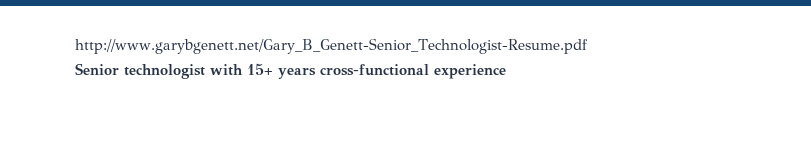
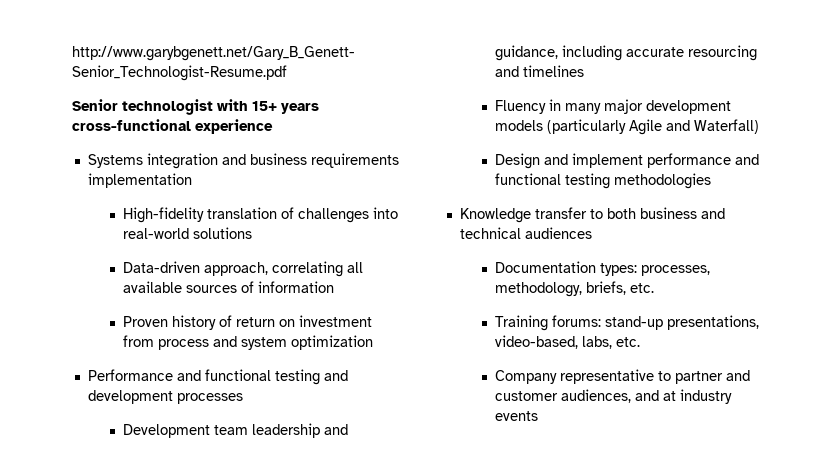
(506, 71) none -> [87,153,399,169] [87,173,192,188] [123,207,399,223] [123,227,253,239] [123,261,364,277] [123,281,335,293] [123,315,373,330] [123,335,374,350] [87,369,348,385] [87,390,243,404] [123,423,349,438] [495,45,758,61] [495,65,585,77] [495,99,732,114] [495,119,760,135] [495,153,760,169] [495,173,712,189] [459,207,725,223] [459,227,592,239] [495,261,711,276] [495,281,655,297] [495,315,760,331] [495,335,641,349] [495,369,751,384] [495,389,733,404] [495,411,539,421] // Systems integration and business requirements implementation // High-fidelity translation of challenges into real-world solutions // Data-driven approach, correlating all available sources of information // Proven history of return on investment from process and system optimization // Performance and functional testing and development processes // Development team leadership and guidance, including accurate resourcing and timelines // Fluency in many major development models (particularly Agile and Waterfall) // Design and implement performance and functional testing methodologies // Knowledge transfer to both business and technical audiences // Documentation types: processes, methodology, briefs, etc. // Training forums: stand-up presentations, video-based, labs, etc. // Company representative to partner and customer audiences, and at industry events

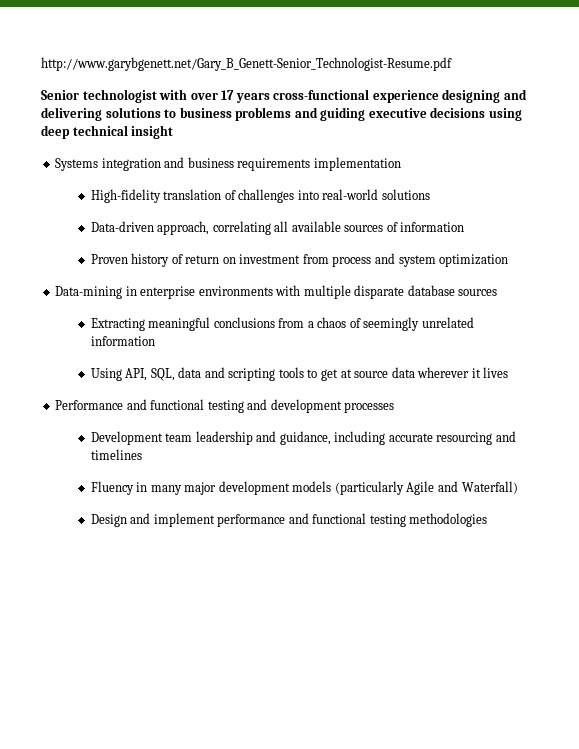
[252,101,277,111] 15+ -> [190,90,235,100] over 17
(273, 126) none -> [442,89,527,103] [41,107,522,121] [41,125,174,139] designing and delivering solutions to business problems and guiding executive decisions using deep technical insight
(374, 342) none -> [55,285,498,299] [90,317,475,331] [90,336,155,346] [90,367,509,381] // Data-mining in enterprise environments with multiple disparate database sources // Extracting meaningful conclusions from a chaos of seemingly unrelated information // Using API, SQL, data and scripting tools to get at source data wherever it lives
[459,207,725,223] [459,227,592,239] [495,261,711,276] [495,281,655,297] [495,315,760,331] [495,335,641,349] [495,369,751,384] [495,389,733,404] [495,411,539,421] // Knowledge transfer to both business and technical audiences // Documentation types: processes, methodology, briefs, etc. // Training forums: stand-up presentations, video-based, labs, etc. // Company representative to partner and customer audiences, and at industry events -> (488, 520) none

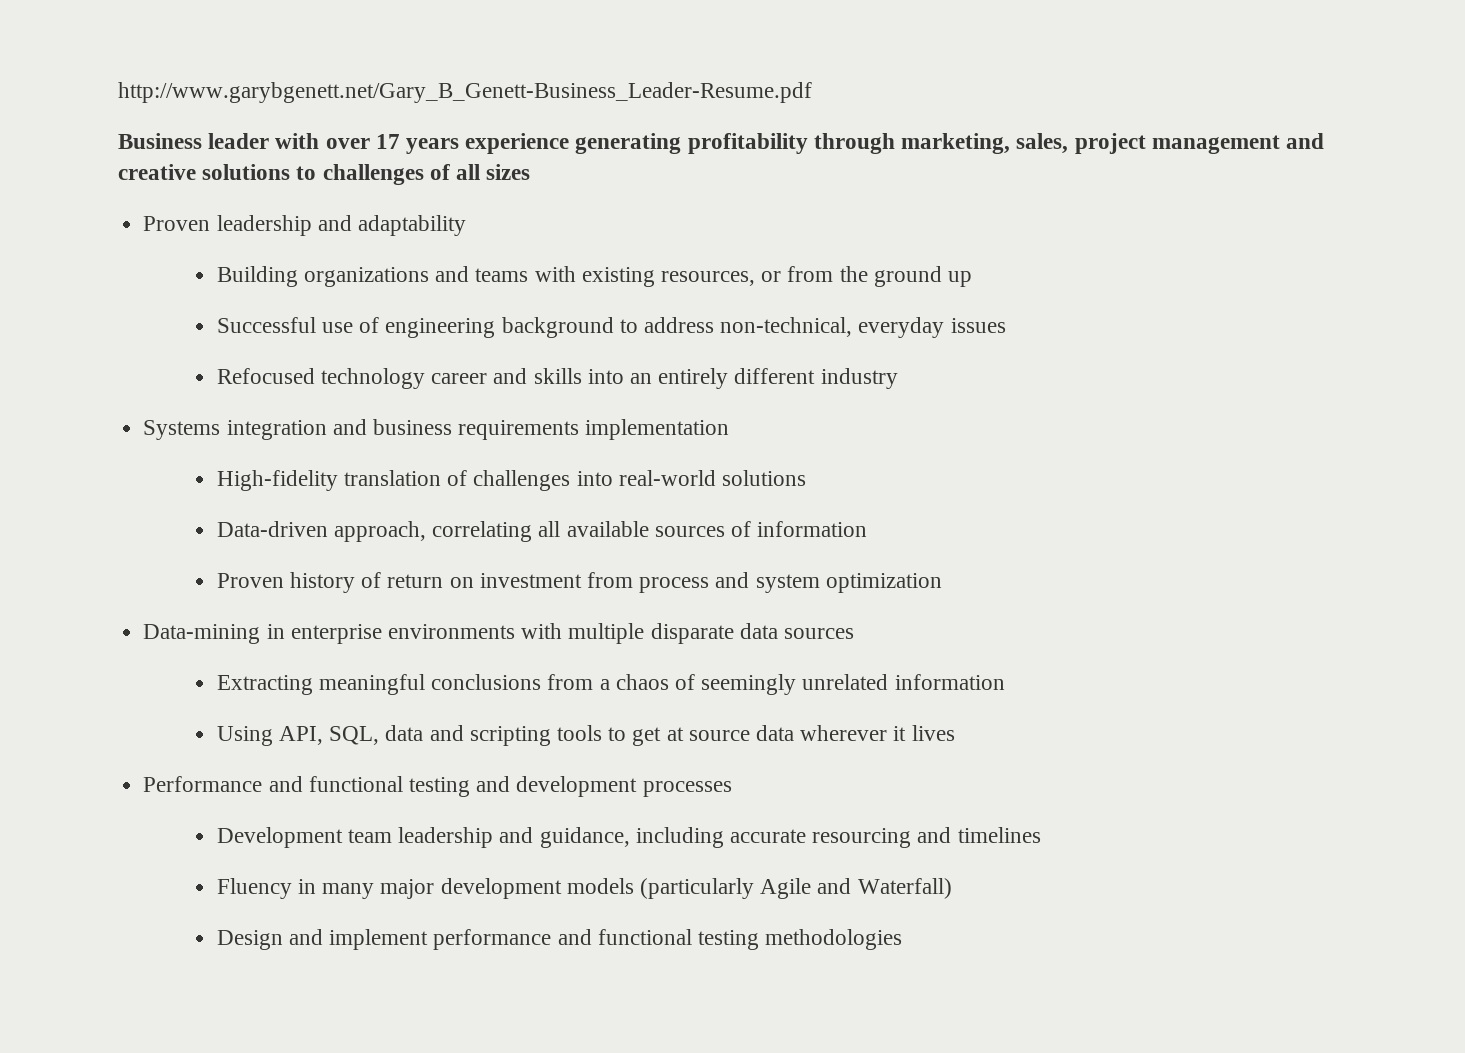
[41,57,452,71] [41,89,157,103] http://www.garybgenett.net/Gary_B_Genett-Senior_Technologist-Resume.pdf // Senior technologist -> [118,82,812,103] [118,133,270,149] http://www.garybgenett.net/Gary_B_Genett-Business_Leader-Resume.pdf // Business leader
[273,89,527,103] [41,107,522,121] [41,125,174,139] cross-functional experience designing and delivering solutions to business problems and guiding executive decisions using deep technical insight -> [465,133,1324,154] [118,164,531,185] [143,215,466,236] [216,266,972,287] [216,317,1006,338] [216,368,898,389] experience generating profitability through marketing, sales, project management and creative solutions to challenges of all sizes // Proven leadership and adaptability // Building organizations and teams with existing resources, or from the ground up // Successful use of engineering background to address non-technical, everyday issues // Refocused technology career and skills into an entirely different industry
[407,285,455,296] database -> [739,623,778,639] data

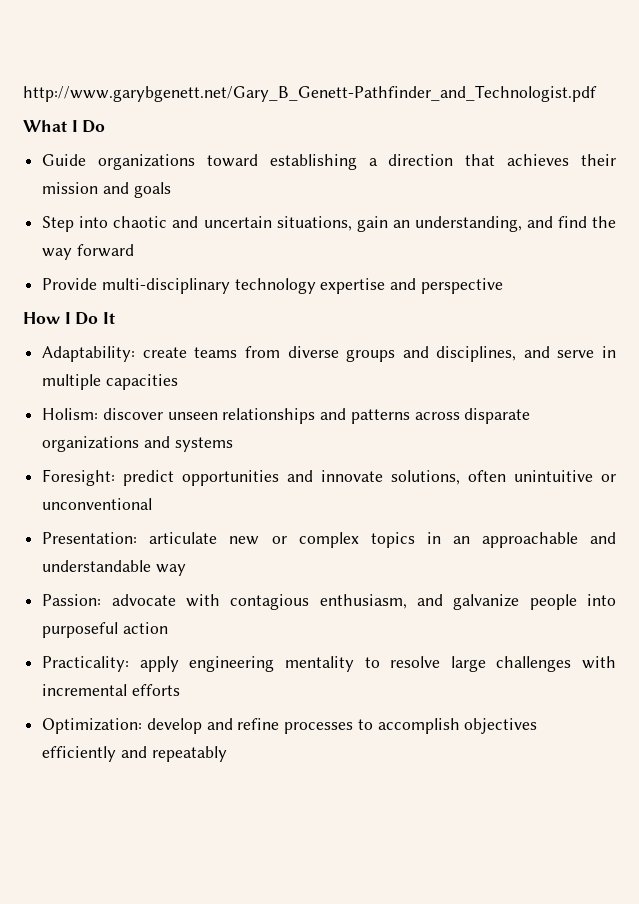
[118,82,812,103] [118,133,1324,154] [118,164,531,185] [143,215,466,236] [216,266,972,287] [216,317,1006,338] [216,368,898,389] [143,419,730,440] [216,470,806,491] [216,521,868,542] [216,572,942,593] [143,623,854,644] [216,674,1005,695] [216,725,955,746] [143,776,732,797] [216,827,1041,848] [216,878,952,899] [216,929,903,950] http://www.garybgenett.net/Gary_B_Genett-Business_Leader-Resume.pdf // Business leader with over 17 years experience generating profitability through marketing, sales, project management and creative solutions to challenges of all sizes // Proven leadership and adaptability // Building organizations and teams with existing resources, or from the ground up // Successful use of engineering background to address non-technical, everyday issues // Refocused technology career and skills into an entirely different industry // Systems integration and business requirements implementation // High-fidelity translation of challenges into real-world solutions // Data-driven approach, correlating all available sources of information // Proven history of return on investment from process and system optimization // Data-mining in enterprise environments with multiple disparate data sources // Extracting meaningful conclusions from a chaos of seemingly unrelated information // Using API, SQL, data and scripting tools to get at source data wherever it lives // Performance and functional testing and development processes // Development team leadership and guidance, including accurate resourcing and timelines // Fluency in many major development models (particularly Agile and Waterfall) // Design and implement performance and functional testing methodologies -> [23,85,597,102] [23,120,106,133] [42,154,616,170] [42,182,171,198] [42,216,616,232] [42,244,134,260] [42,278,503,294] [23,312,116,325] [42,346,616,362] [42,374,178,390] [42,408,531,424] [42,436,233,452] [42,469,616,486] [42,498,153,510] [42,532,616,548] [42,560,186,576] [42,594,616,610] [42,622,168,638] [42,656,616,672] [42,684,180,696] [42,718,538,734] [42,746,227,762] http://www.garybgenett.net/Gary_B_Genett-Pathfinder_and_Technologist.pdf // What I Do // Guide organizations toward establishing a direction that achieves their mission and goals // Step into chaotic and uncertain situations, gain an understanding, and find the way forward // Provide multi-disciplinary technology expertise and perspective // How I Do It // Adaptability: create teams from diverse groups and disciplines, and serve in multiple capacities // Holism: discover unseen relationships and patterns across disparate organizations and systems // Foresight: predict opportunities and innovate solutions, often unintuitive or unconventional // Presentation: articulate new or complex topics in an approachable and understandable way // Passion: advocate with contagious enthusiasm, and galvanize people into purposeful action // Practicality: apply engineering mentality to resolve large challenges with incremental efforts // Optimization: develop and refine processes to accomplish objectives efficiently and repeatably

